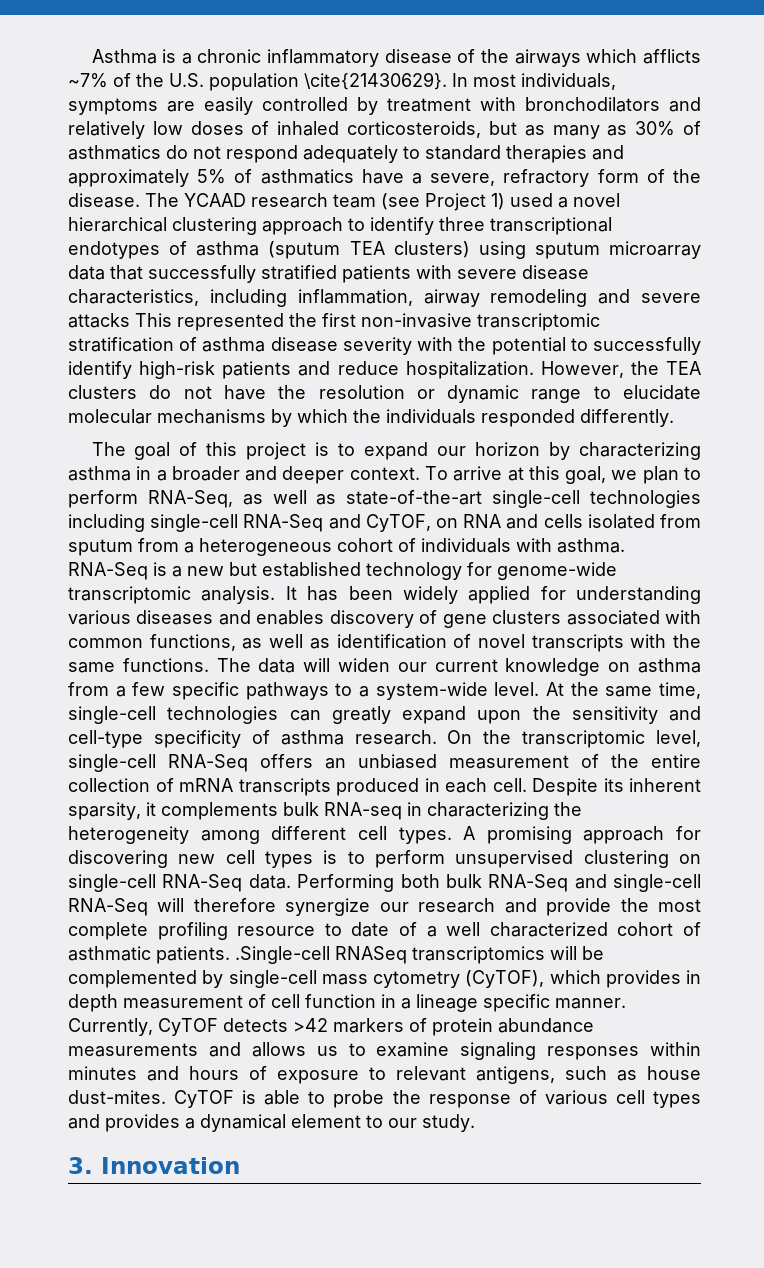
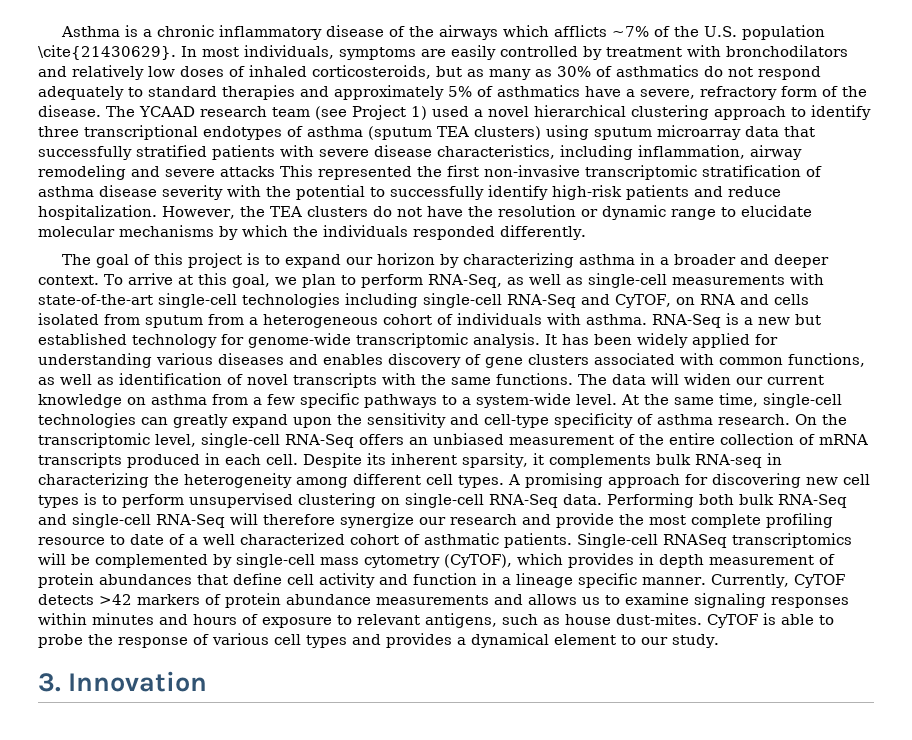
(337, 499) none -> [587,273,824,288] single-cell measurements with
[235,946,330,964] .Single-cell -> [577,533,658,548] Single-cell
[271,994,300,1008] cell -> [38,573,408,588] protein abundances that define cell activity and

